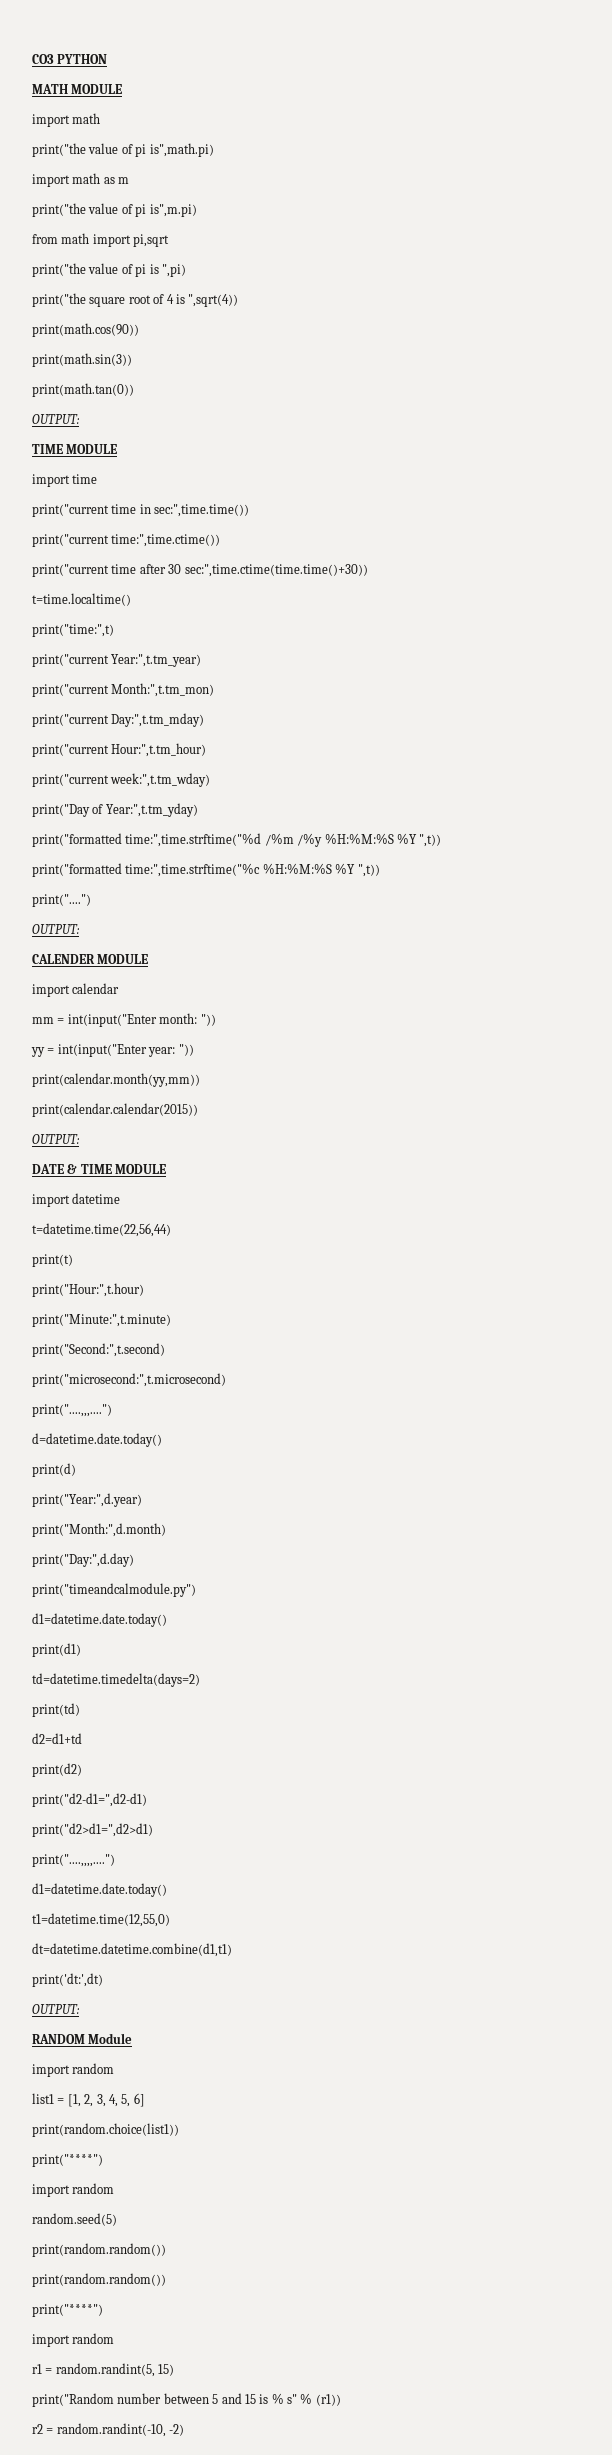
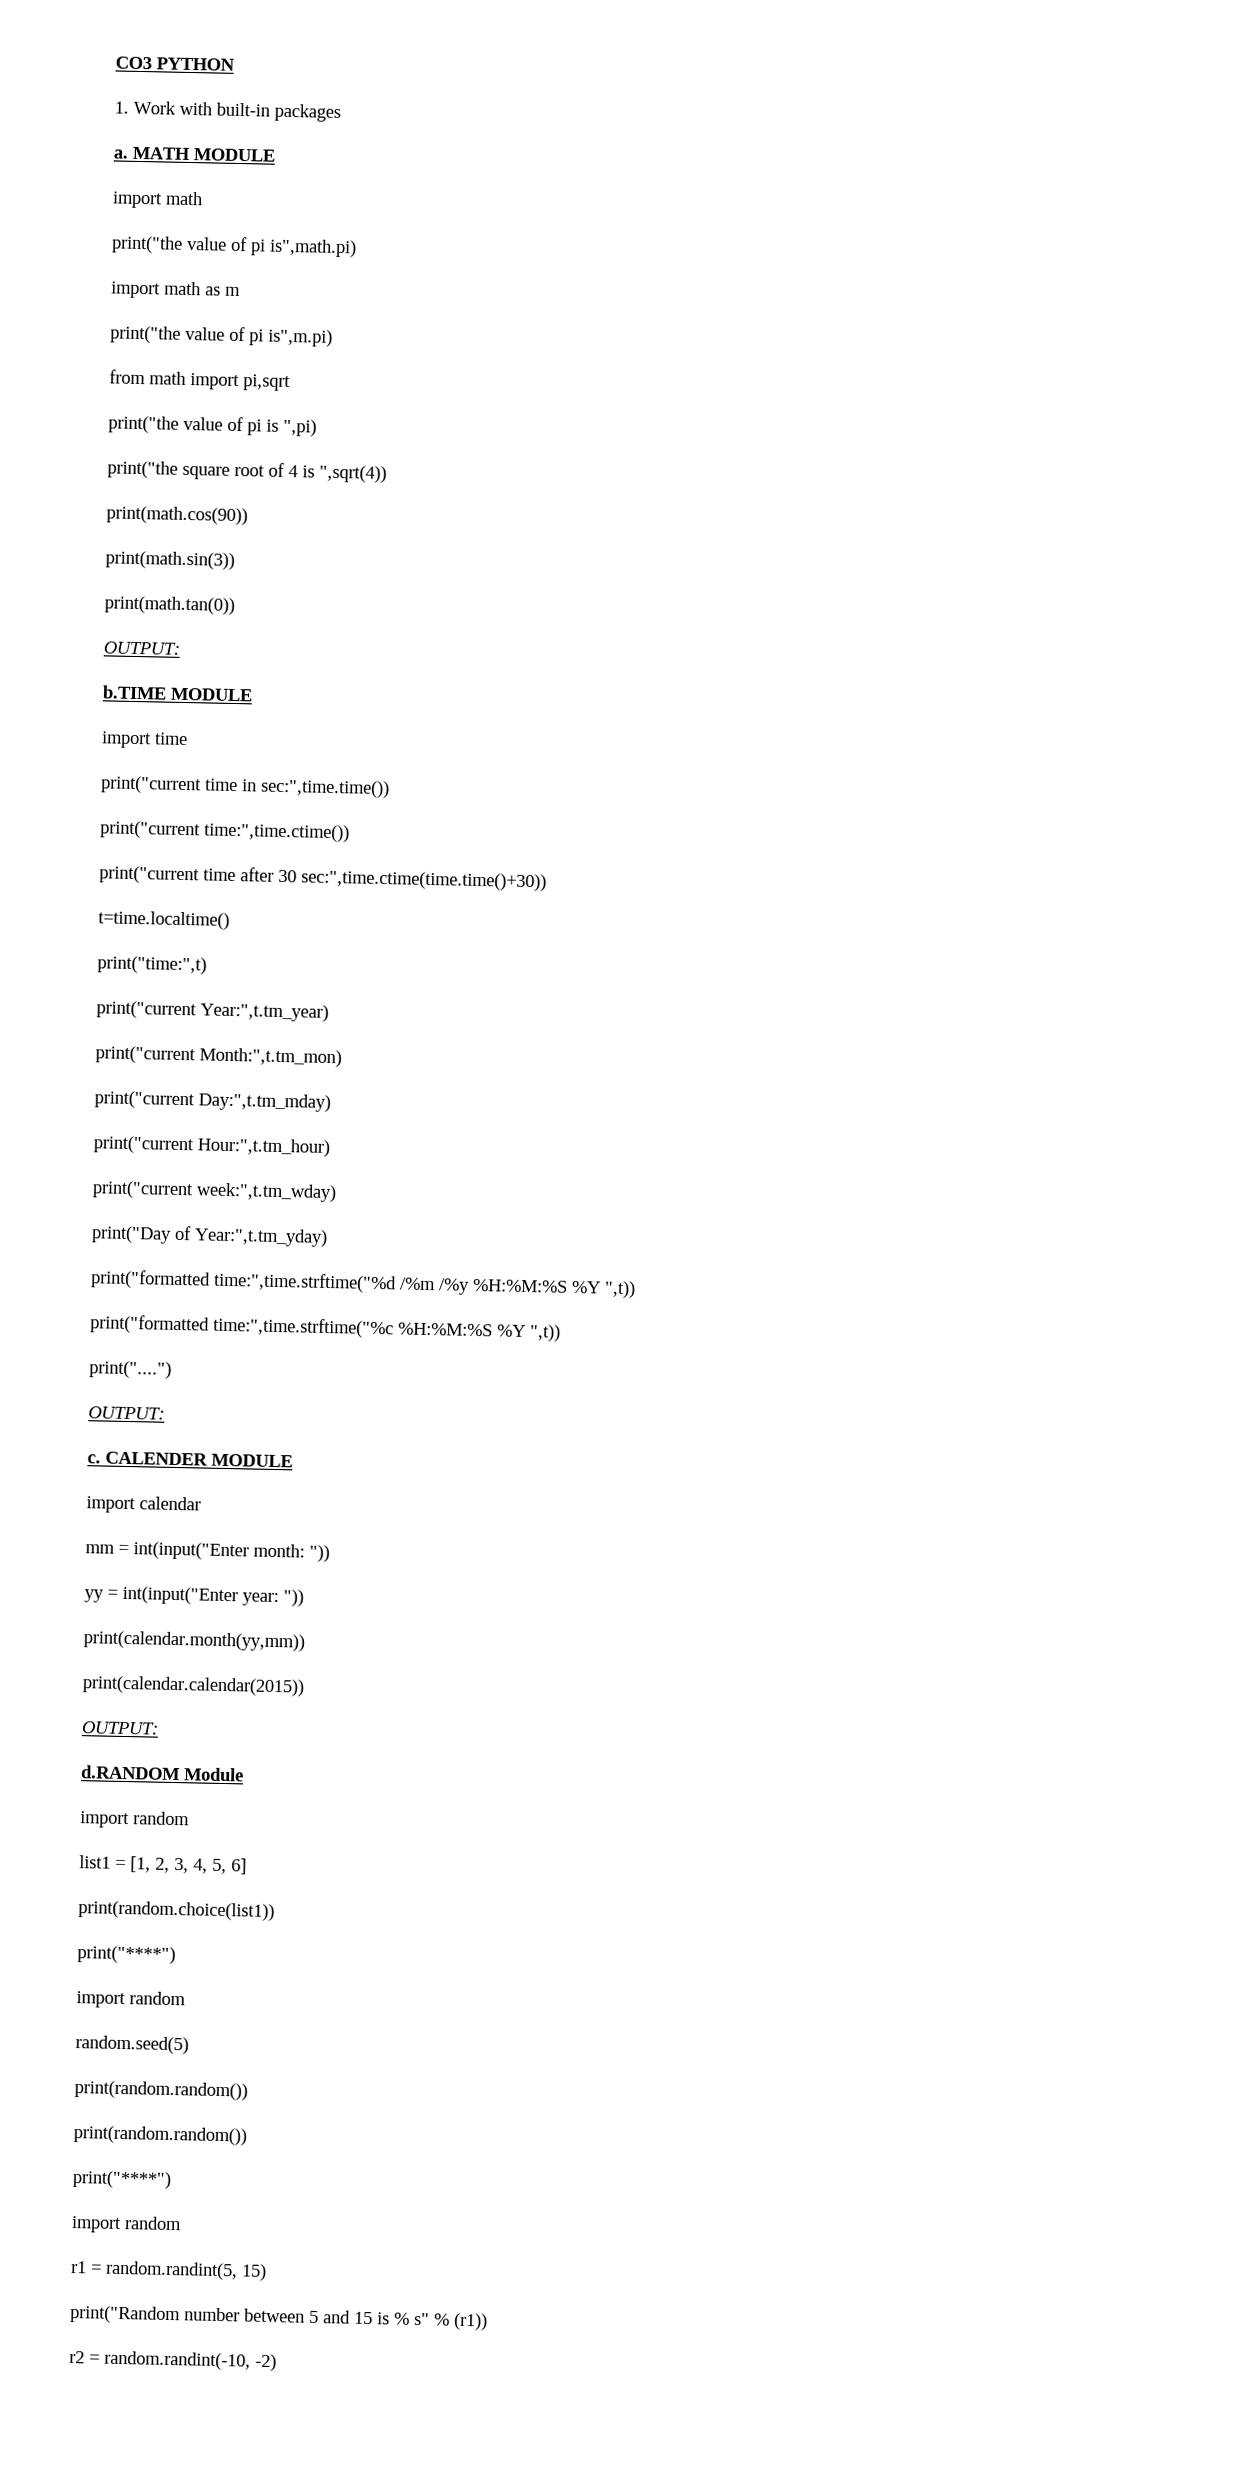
(108, 59) none -> [114,100,341,123] [113,149,128,159] 1. Work with built-in packages // a.
[32,444,63,454] TIME -> [102,685,167,700] b.TIME
(80, 929) none -> [87,1454,101,1464] c.
[32,1164,167,1174] [32,1193,121,1207] [32,1223,171,1237] [32,1254,73,1267] [32,1283,144,1297] [32,1314,171,1327] [32,1343,165,1357] [32,1373,226,1387] [32,1404,112,1417] [32,1433,162,1447] [32,1463,76,1477] [32,1493,142,1507] [32,1523,166,1537] [32,1553,134,1567] [32,1583,196,1597] [32,1613,167,1627] [32,1643,81,1657] [32,1673,200,1687] [32,1703,80,1717] [32,1733,82,1744] [32,1763,82,1777] [32,1793,147,1807] [32,1823,153,1837] [32,1854,115,1867] [32,1883,167,1897] [32,1913,170,1927] [32,1943,232,1957] [32,1973,103,1987] [32,2004,80,2014] [32,2034,85,2044] DATE & TIME MODULE // import datetime // t=datetime.time(22,56,44) // print(t) // print("Hour:",t.hour) // print("Minute:",t.minute) // print("Second:",t.second) // print("microsecond:",t.microsecond) // print("....,,,....") // d=datetime.date.today() // print(d) // print("Year:",d.year) // print("Month:",d.month) // print("Day:",d.day) // print("timeandcalmodule.py") // d1=datetime.date.today() // print(d1) // td=datetime.timedelta(days=2) // print(td) // d2=d1+td // print(d2) // print("d2-d1=",d2-d1) // print("d2>d1=",d2>d1) // print("....,,,,....") // d1=datetime.date.today() // t1=datetime.time(12,55,0) // dt=datetime.datetime.combine(d1,t1) // print('dt:',dt) // OUTPUT: // RANDOM -> [81,1765,180,1781] d.RANDOM

